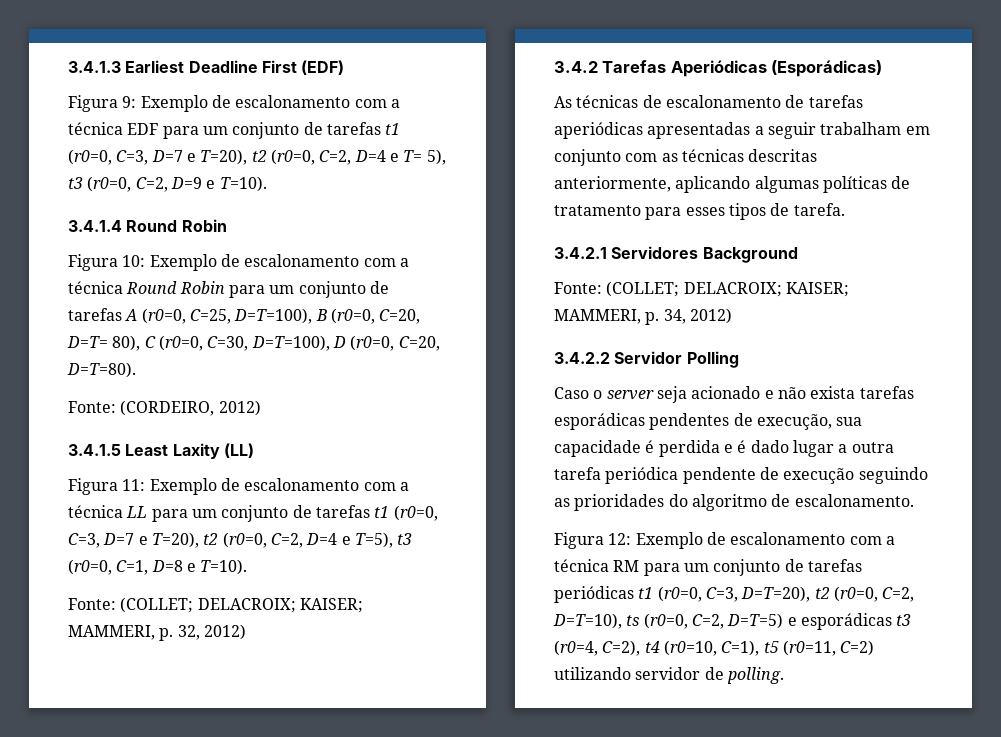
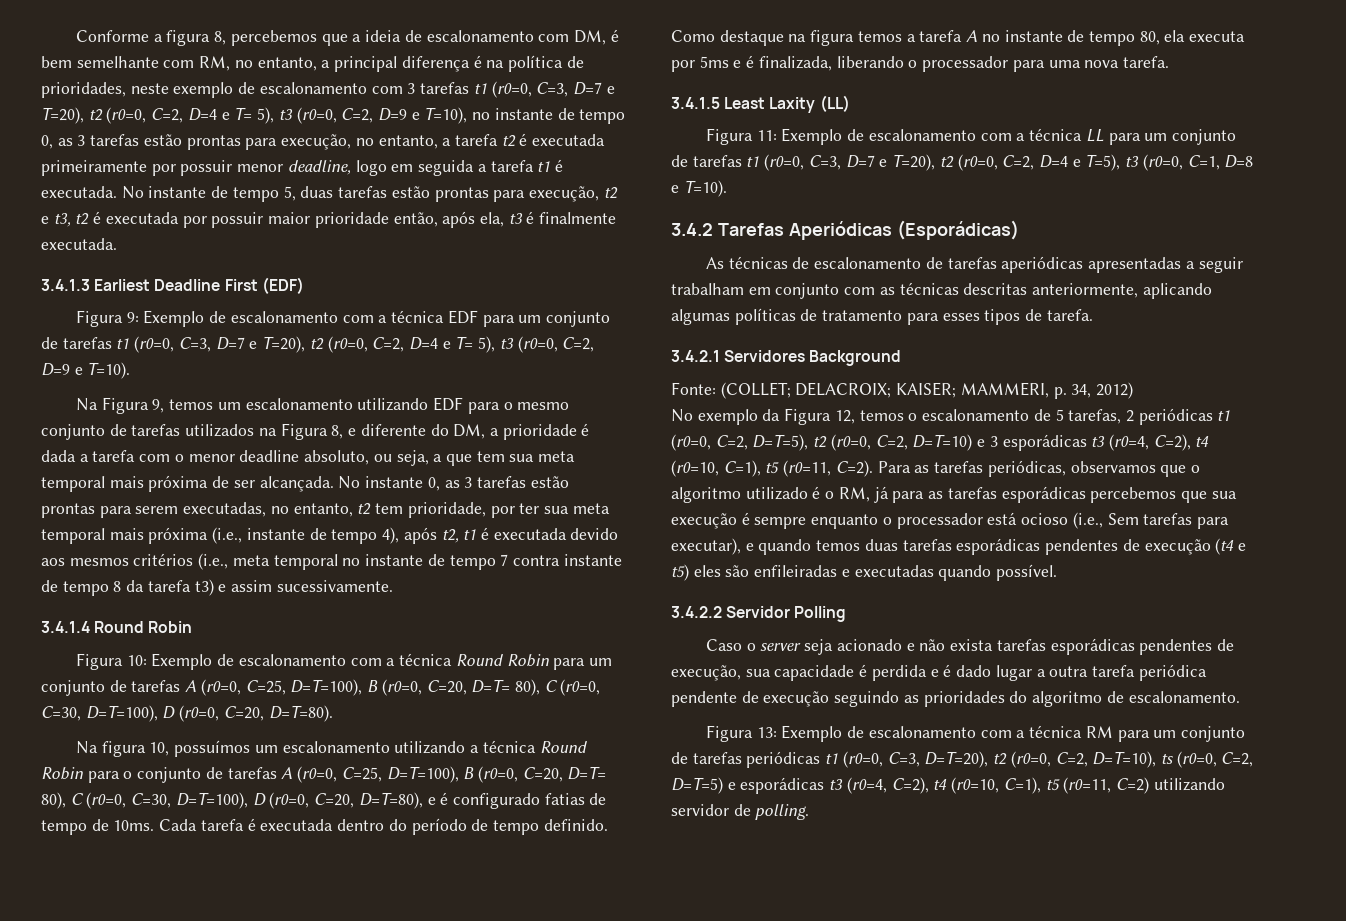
(68, 67) none -> [76,29,619,46] [41,55,584,72] [41,81,615,98] [41,107,626,124] [41,133,606,150] [41,159,563,176] [41,186,618,202] [41,211,617,228] [41,238,117,250] Conforme a figura 8, percebemos que a ideia de escalonamento com DM, é bem semelhante com RM, no entanto, a principal diferença é na política de prioridades, neste exemplo de escalonamento com 3 tarefas t1 (r0=0, C=3, D=7 e T=20), t2 (r0=0, C=2, D=4 e T= 5), t3 (r0=0, C=2, D=9 e T=10), no instante de tempo 0, as 3 tarefas estão prontas para execução, no entanto, a tarefa t2 é executada primeiramente por possuir menor deadline, logo em seguida a tarefa t1 é executada. No instante de tempo 5, duas tarefas estão prontas para execução, t2 e t3, t2 é executada por possuir maior prioridade então, após ela, t3 é finalmente executada. //
(267, 184) none -> [76,397,570,414] [41,423,590,440] [41,450,576,466] [41,475,569,492] [41,502,610,518] [41,527,619,544] [41,553,622,570] [41,579,393,596] // Na Figura 9, temos um escalonamento utilizando EDF para o mesmo conjunto de tarefas utilizados na Figura 8, e diferente do DM, a prioridade é dada a tarefa com o menor deadline absoluto, ou seja, a que tem sua meta temporal mais próxima de ser alcançada. No instante 0, as 3 tarefas estão prontas para serem executadas, no entanto, t2 tem prioridade, por ter sua meta temporal mais próxima (i.e., instante de tempo 4), após t2, t1 é executada devido aos mesmos critérios (i.e., meta temporal no instante de tempo 7 contra instante de tempo 8 da tarefa t3) e assim sucessivamente.
[68,400,261,416] Fonte: (CORDEIRO, 2012) -> [76,740,588,757] [41,766,607,783] [41,792,607,809] [41,818,608,835] [671,30,1246,46] [671,55,1169,72] Na figura 10, possuímos um escalonamento utilizando a técnica Round Robin para o conjunto de tarefas A (r0=0, C=25, D=T=100), B (r0=0, C=20, D=T= 80), C (r0=0, C=30, D=T=100), D (r0=0, C=20, D=T=80), e é configurado fatias de tempo de 10ms. Cada tarefa é executada dentro do período de tempo definido. Como destaque na figura temos a tarefa A no instante de tempo 80, ela executa por 5ms e é finalizada, liberando o processador para uma nova tarefa.
[68,597,363,613] [68,624,246,641] // Fonte: (COLLET; DELACROIX; KAISER; MAMMERI, p. 32, 2012) -> (727, 188) none
(732, 316) none -> [671,408,1231,425] [671,434,1210,451] [671,460,1200,477] [671,486,1237,503] [671,512,1229,529] [671,538,1246,555] [671,564,1058,581] // No exemplo da Figura 12, temos o escalonamento de 5 tarefas, 2 periódicas t1 (r0=0, C=2, D=T=5), t2 (r0=0, C=2, D=T=10) e 3 esporádicas t3 (r0=4, C=2), t4 (r0=10, C=1), t5 (r0=11, C=2). Para as tarefas periódicas, observamos que o algoritmo utilizado é o RM, já para as tarefas esporádicas percebemos que sua execução é sempre enquanto o processador está ocioso (i.e., Sem tarefas para executar), e quando temos duas tarefas esporádicas pendentes de execução (t4 e t5) eles são enfileiradas e executadas quando possível.
[608,533,632,545] 12: -> [756,727,777,738] 13:

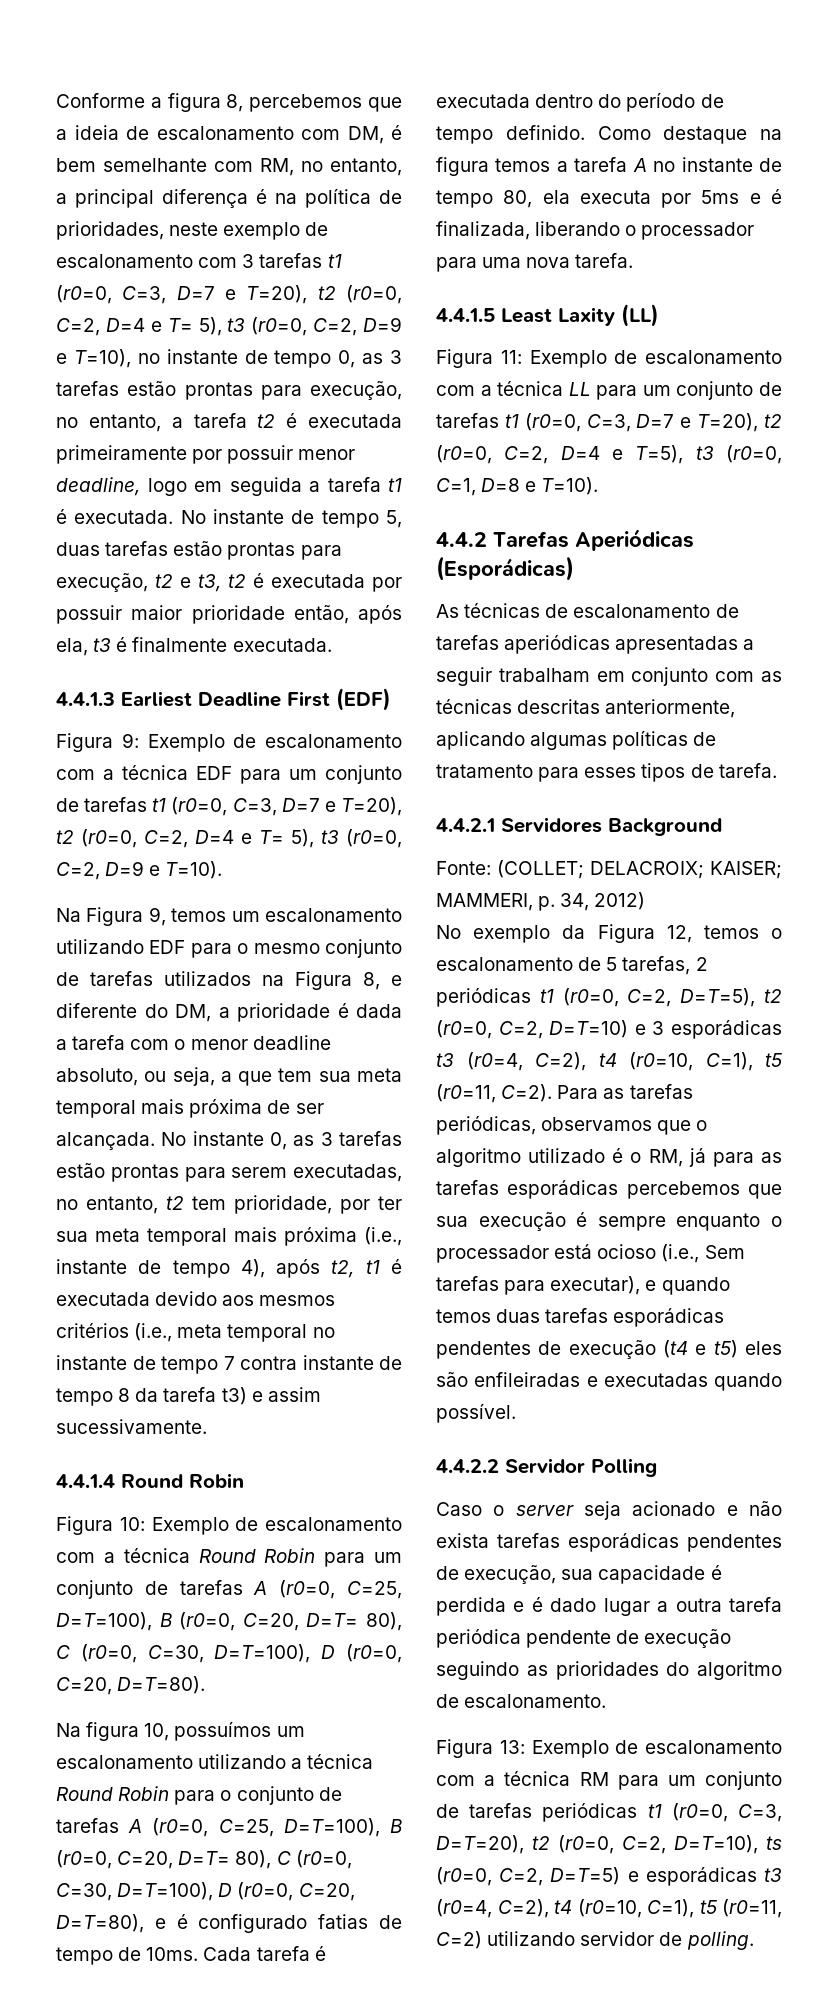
[41,279,90,291] 3.4.1.3 -> [56,692,115,706] 4.4.1.3
[41,621,90,633] 3.4.1.4 -> [56,1474,115,1488] 4.4.1.4
[671,97,720,109] 3.4.1.5 -> [436,308,495,322] 4.4.1.5
[671,223,713,236] 3.4.2 -> [436,532,487,547] 4.4.2
[671,350,720,362] 3.4.2.1 -> [436,818,495,832] 4.4.2.1
[671,606,722,618] 3.4.2.2 -> [436,1459,499,1473] 4.4.2.2

